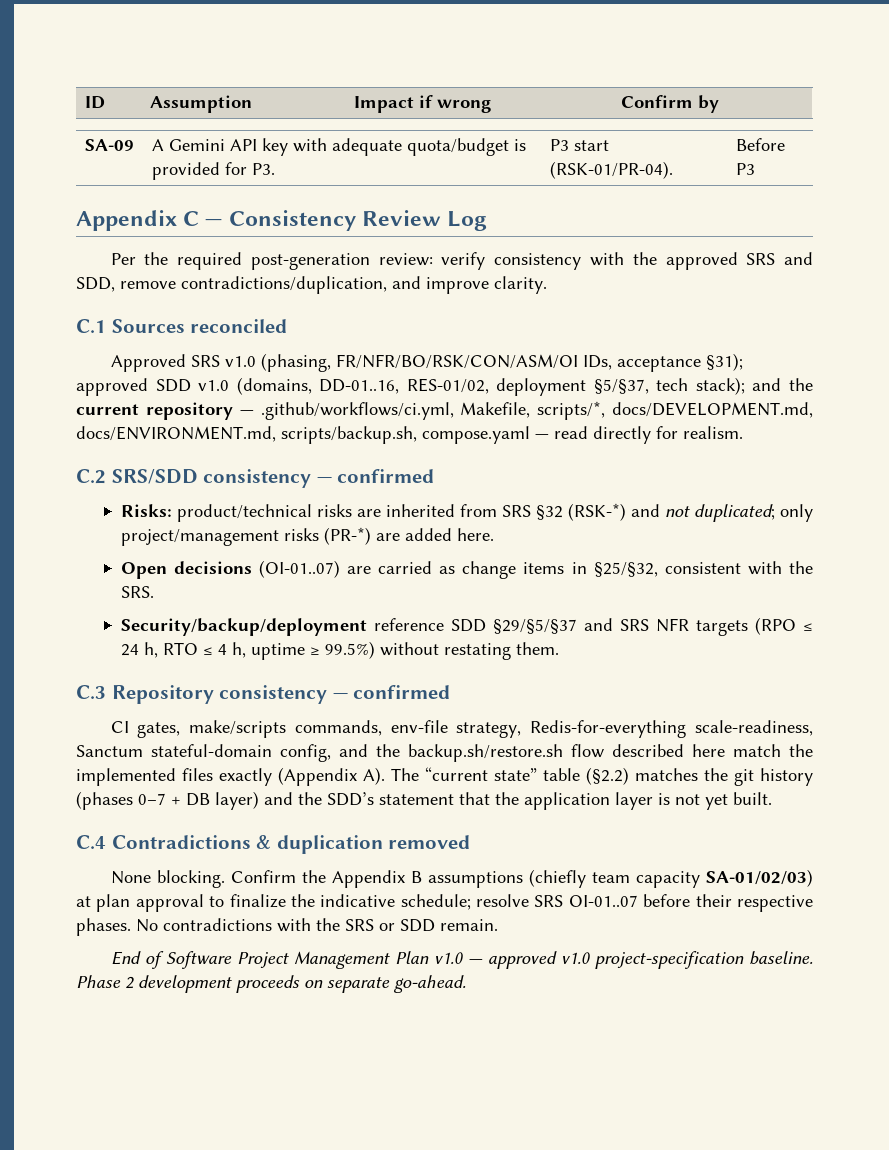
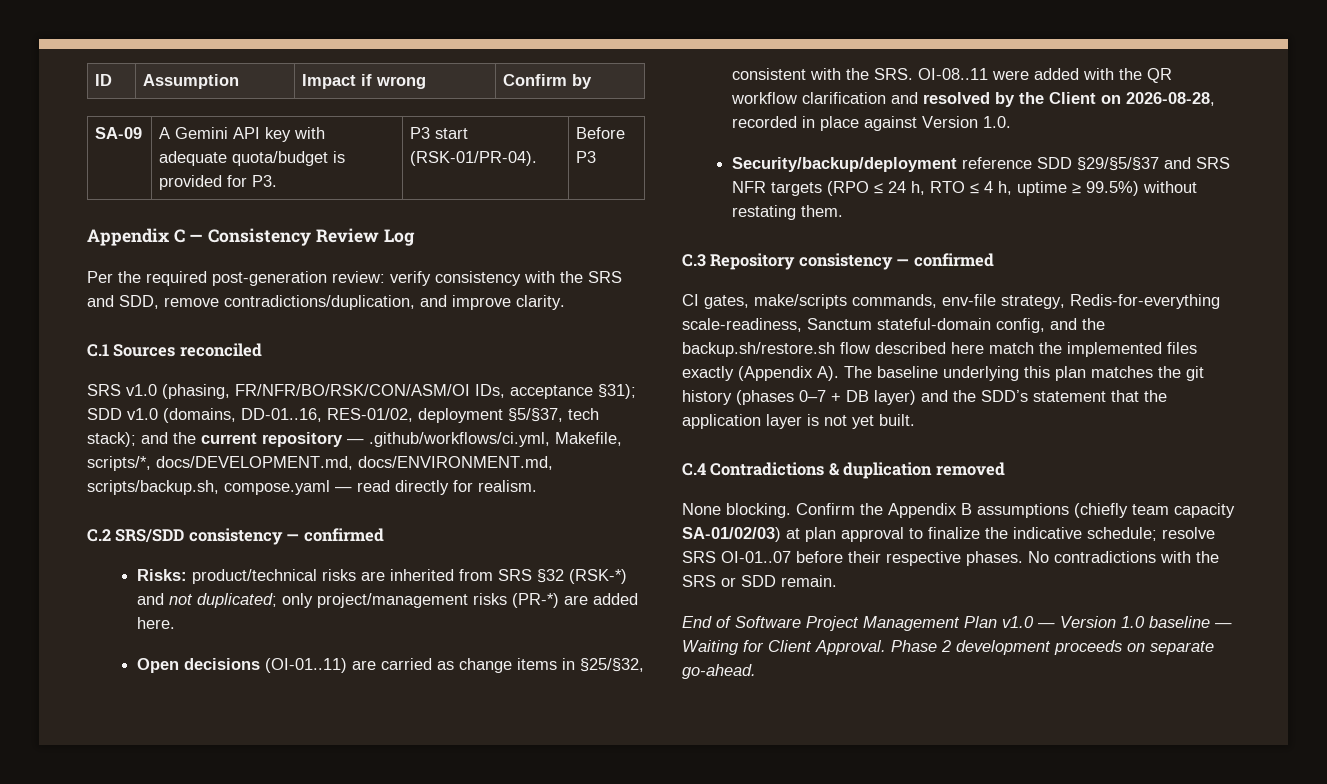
[665,252,738,270] approved -> (583, 277) none
[110,354,186,372] Approved -> (262, 350) none
[76,378,148,396] approved -> (636, 391) none
[258,560,340,578] (OI-01..07) -> [264,658,347,673] (OI-01..11)
(154, 592) none -> [917,68,1172,83] [730,92,1215,107] [731,116,1011,131] OI-08..11 were added with the QR workflow clarification and resolved by the Client on 2026-08-28, recorded in place against Version 1.0.
[425,767,629,785] “current state” table (§2.2) -> [877,366,1086,381] baseline underlying this plan
[487,951,814,969] approved v1.0 project-specification baseline. -> [1060,616,1232,628] [682,640,886,655] Version 1.0 baseline — Waiting for Client Approval.

